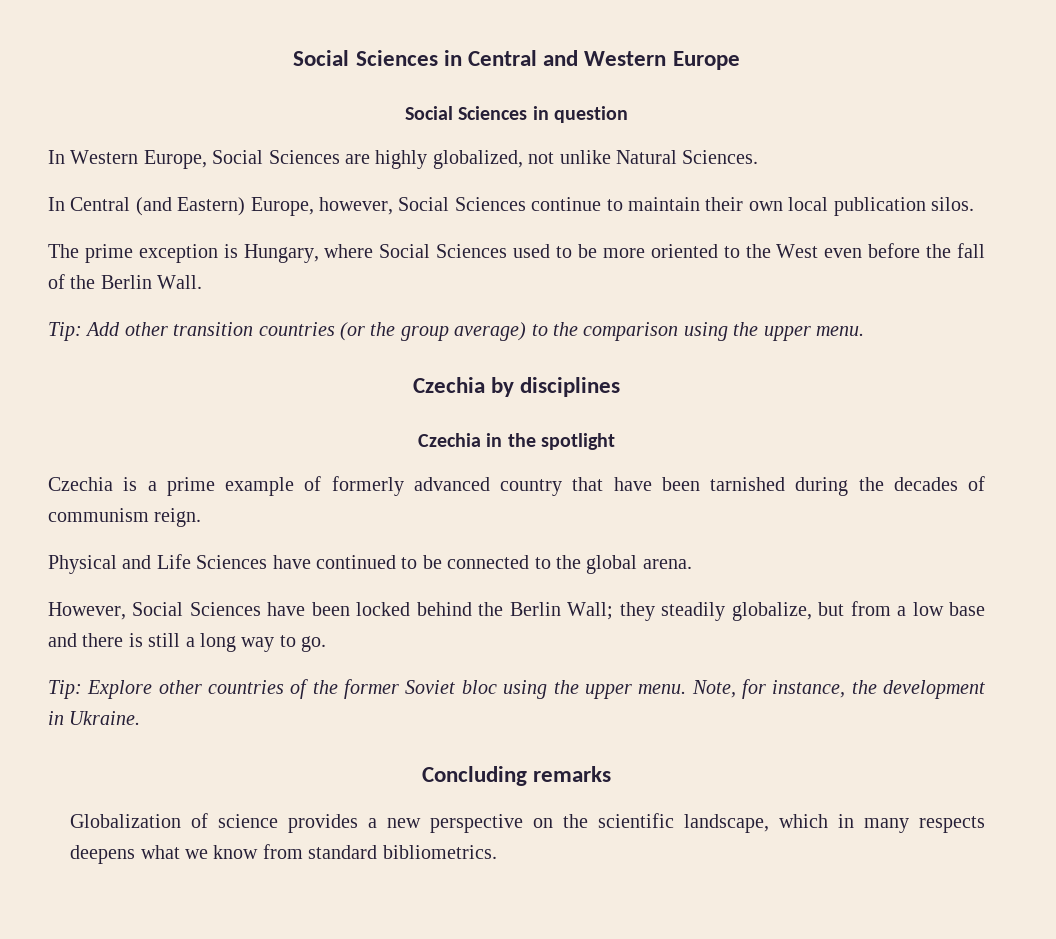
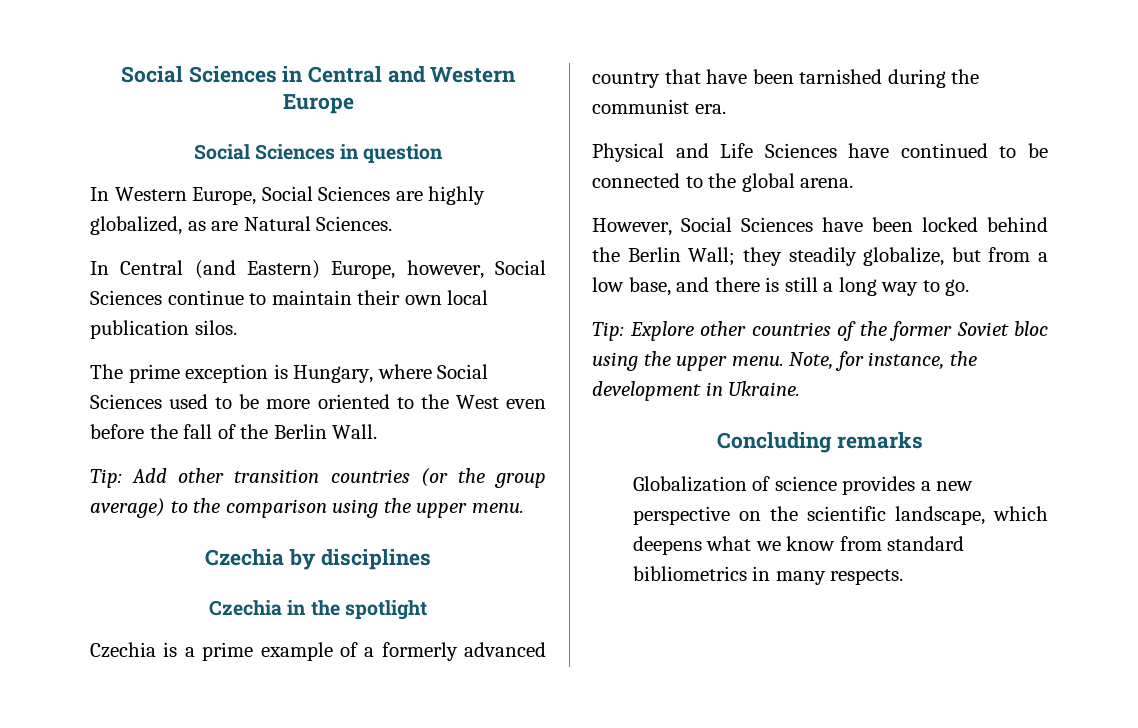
[528,150,611,164] not unlike -> [187,221,239,231] as are
(322, 483) none -> [364,647,375,657] a
[893,476,985,491] [48,508,202,527] decades of communism reign. -> [592,99,726,114] communist era.
[949,602,986,616] base -> [628,277,671,296] base,
[838,814,985,833] in many respects -> (1048, 513) none
[382,845,497,859] bibliometrics. -> [632,566,904,585] bibliometrics in many respects.

